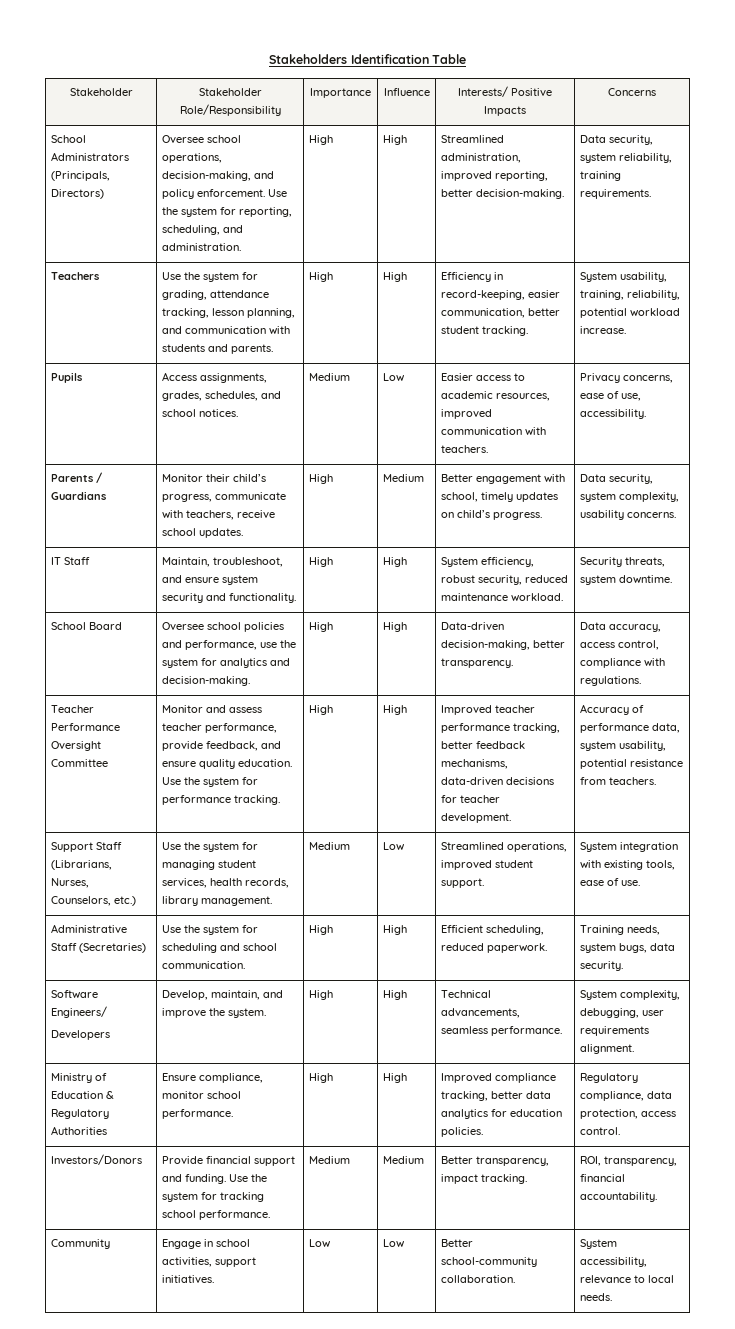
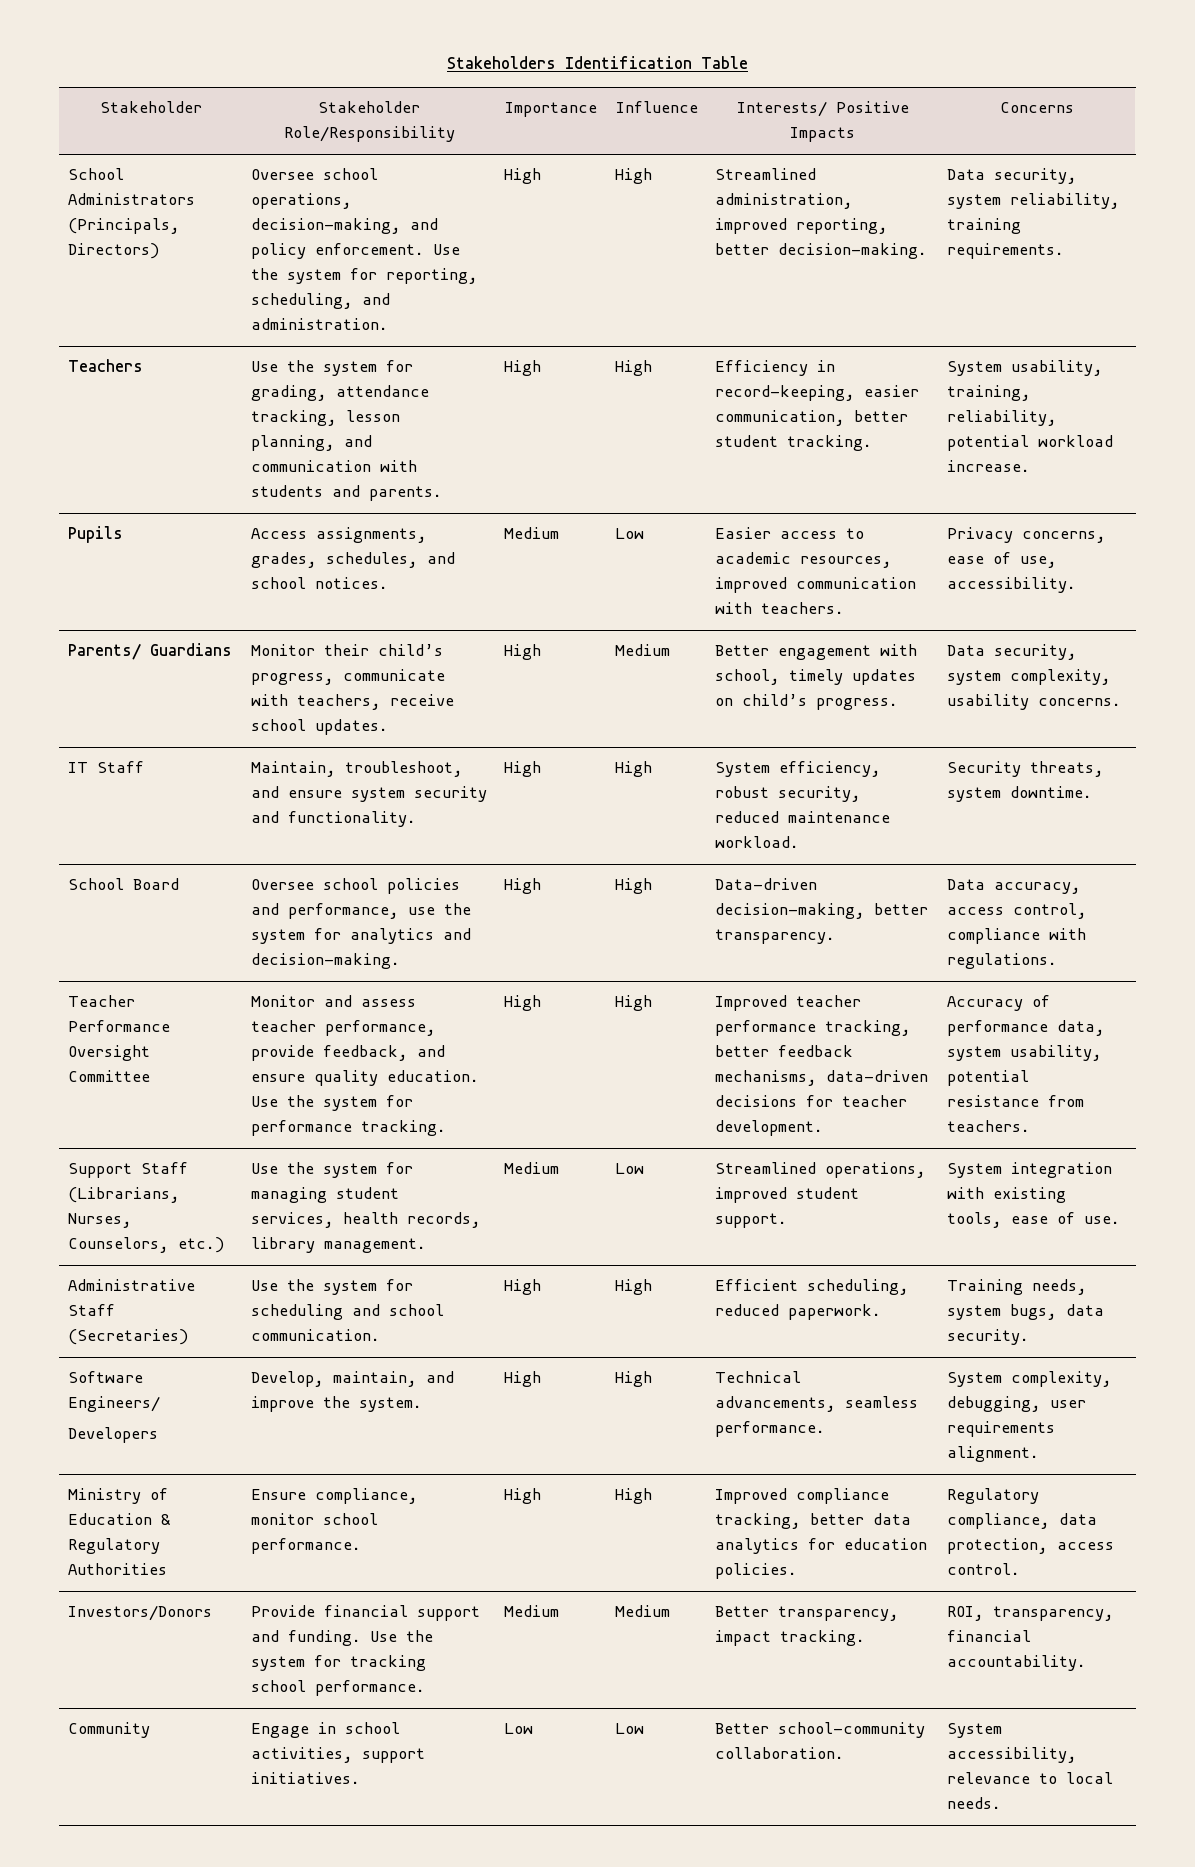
[50,472,102,483] Parents / -> [67,643,141,660] Parents/

